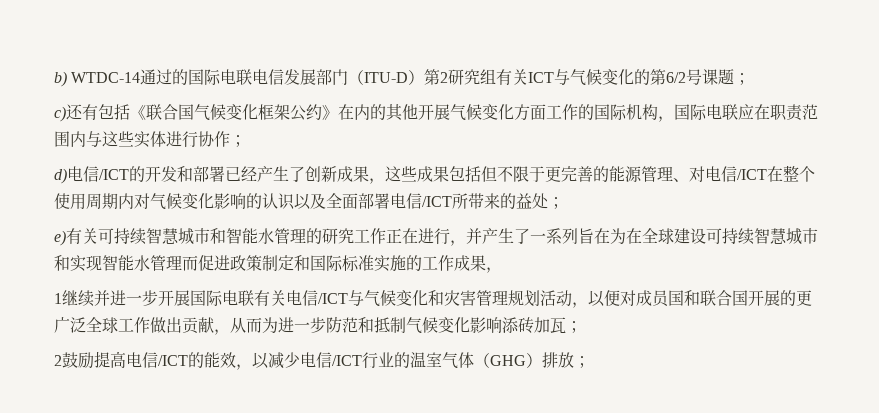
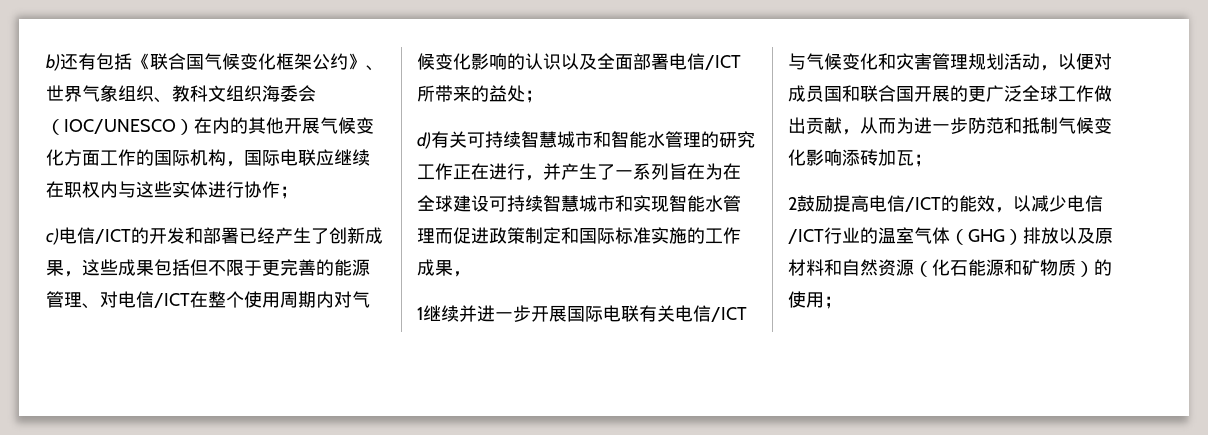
[71,69,751,86] [54,106,66,122] WTDC-14通过的国际电联电信发展部门（ITU-D）第2研究组有关ICT与气候变化的第6/2号课题； // c) -> (60, 62) none
(338, 112) none -> [366,65,384,71] [46,85,316,103] [46,119,194,135] 、世界气象组织、教科文组织海委会（IOC/UNESCO）
[754,104,818,121] [54,131,70,147] 在职责范围 -> [334,149,370,166] [46,181,100,198] 继续在职权
[54,168,67,184] d) -> [46,228,59,245] c)
[54,230,66,246] e) -> [417,132,431,149] d)
(574, 360) none -> [1059,227,1113,244] [788,259,1112,277] [788,291,824,308] 以及原材料和自然资源（化石能源和矿物质）的使用

